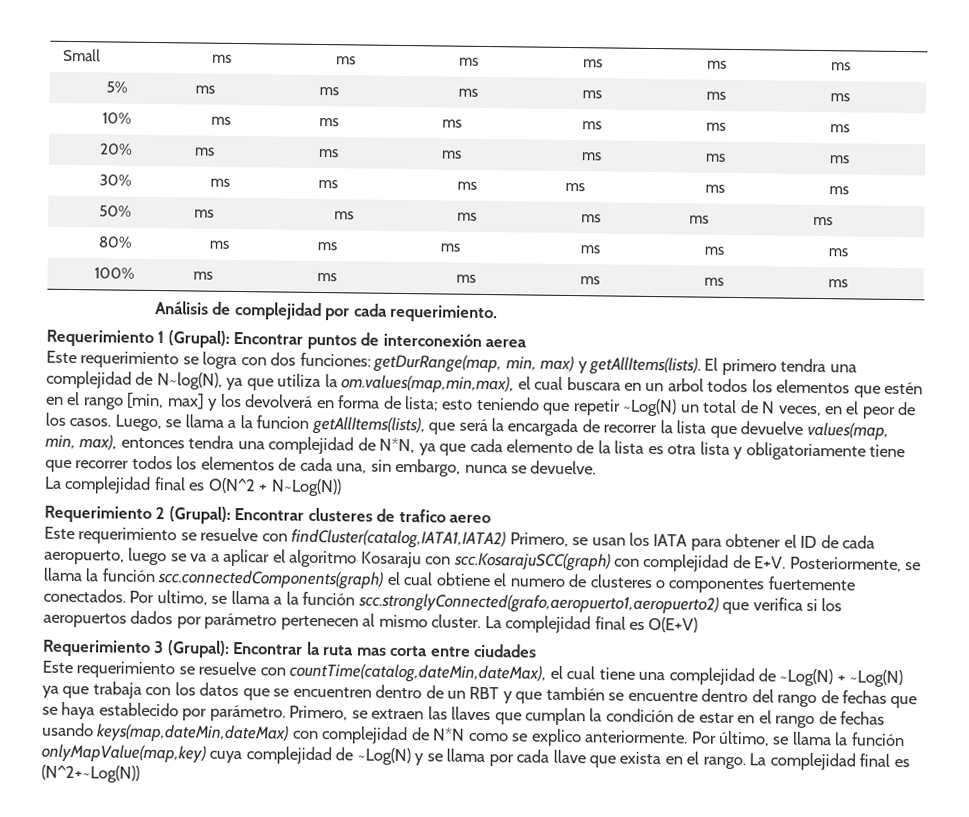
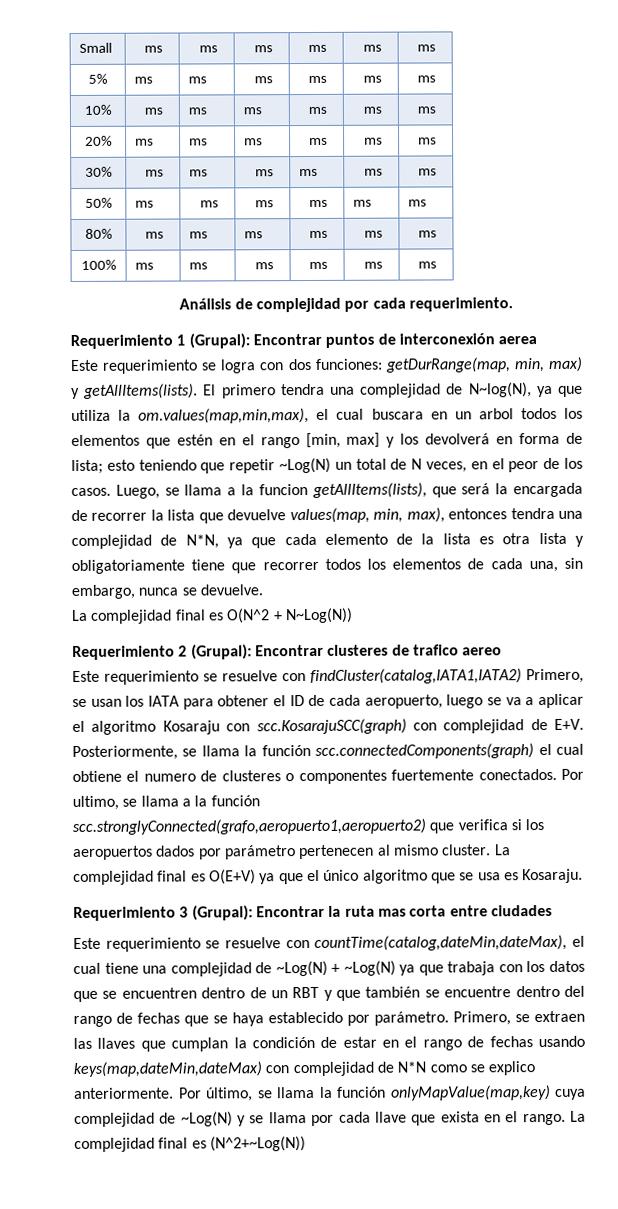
(699, 624) none -> [259,868,584,885] ya que el único algoritmo que se usa es Kosaraju.

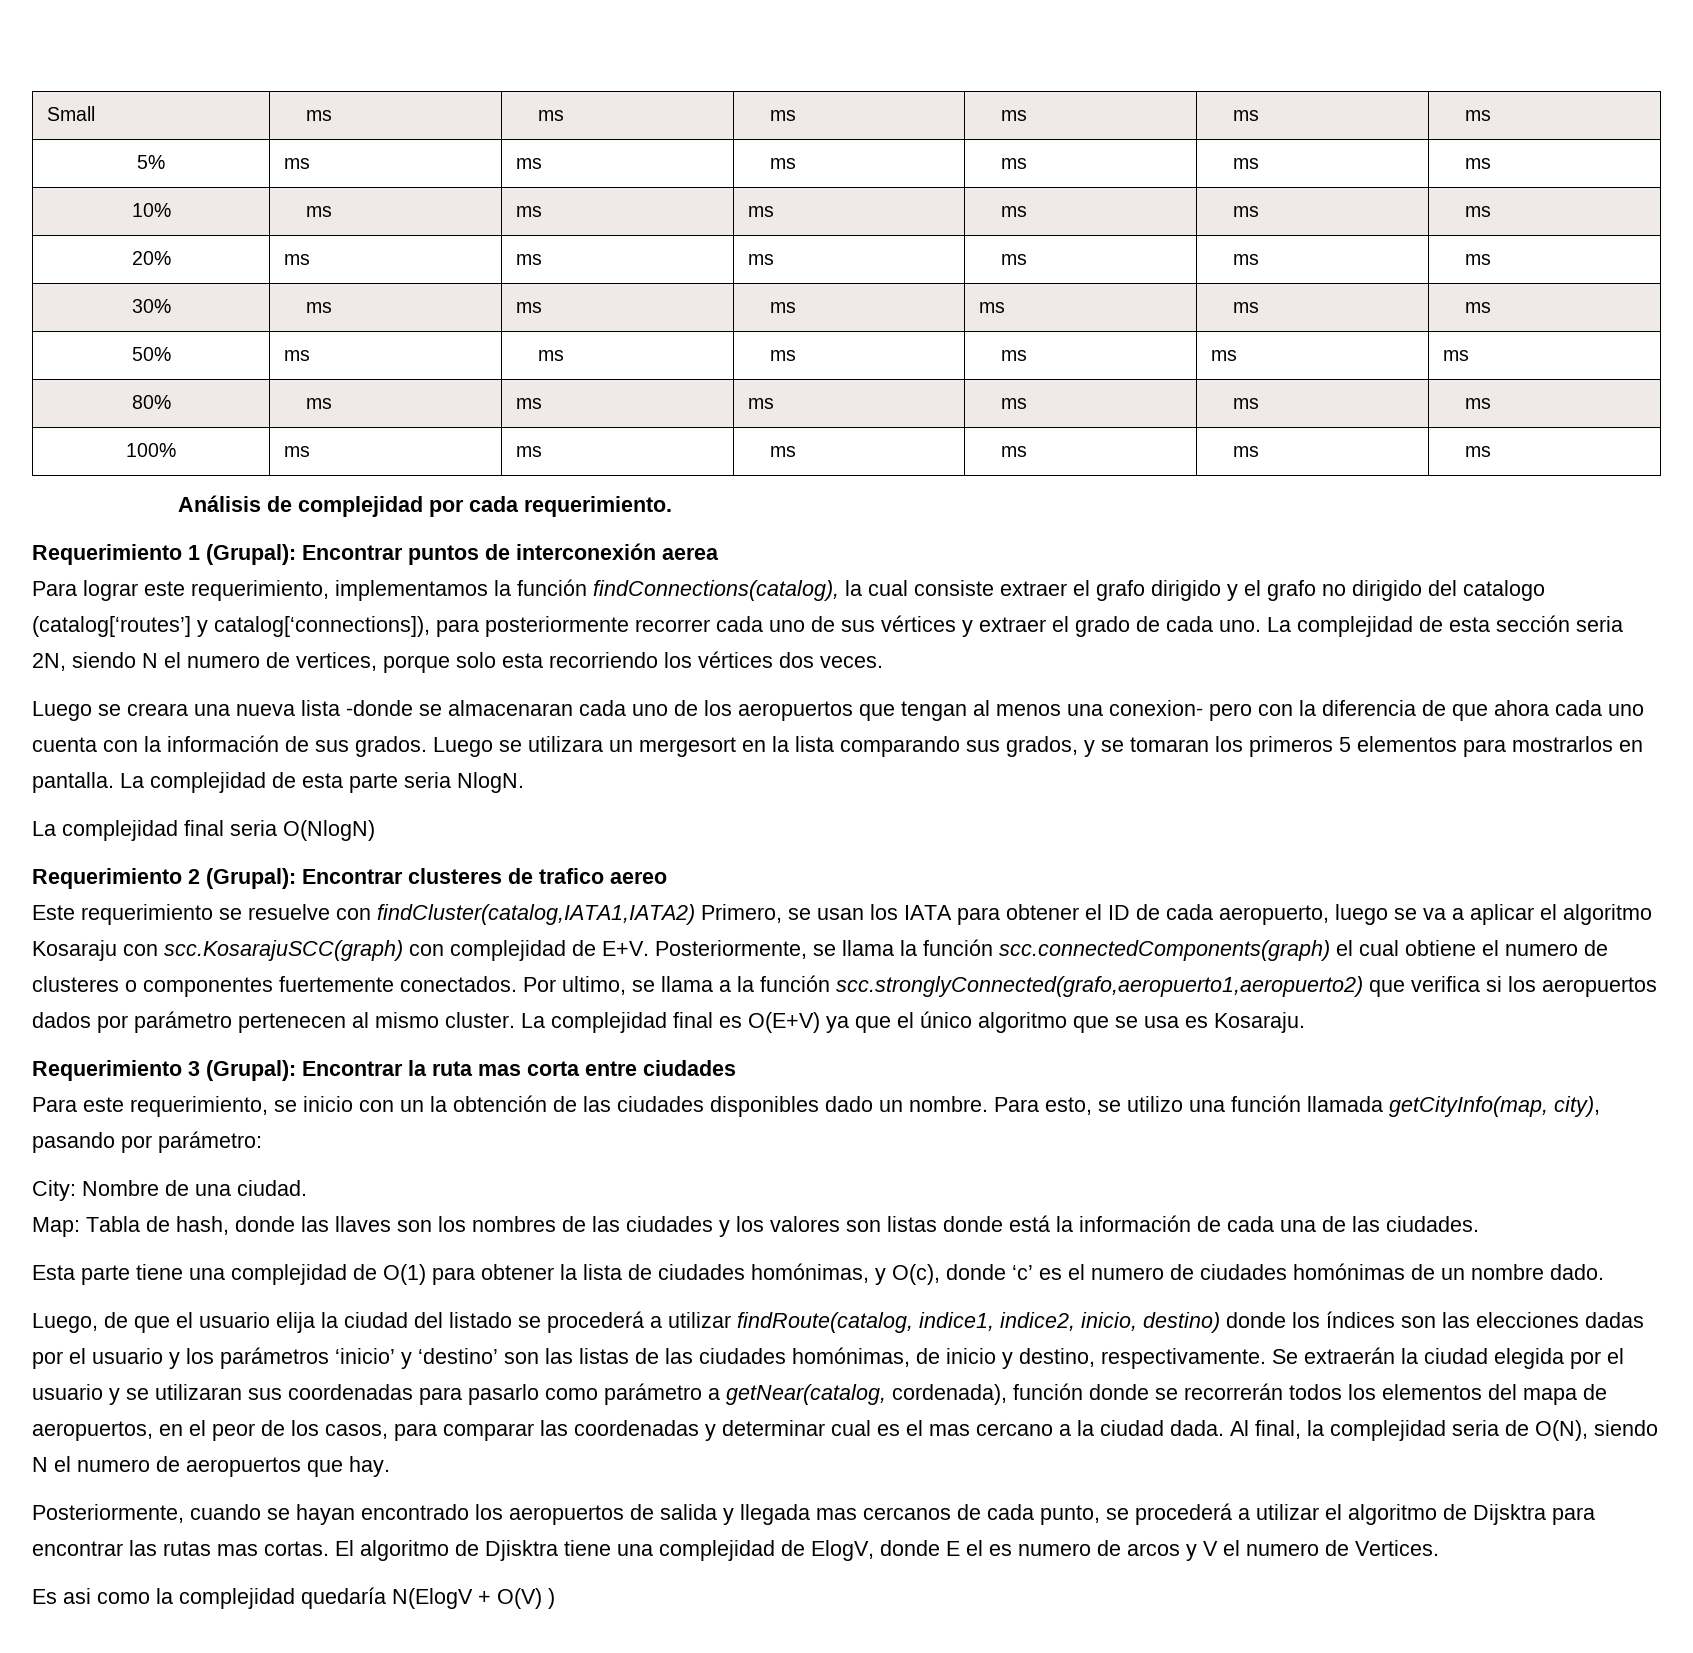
[70,356,583,374] [71,382,583,399] [71,407,584,424] [71,432,583,449] [71,457,584,474] [71,482,583,499] [71,507,583,524] [71,532,585,549] [71,557,583,574] [71,584,263,599] [72,607,353,624] Este requerimiento se logra con dos funciones: getDurRange(map, min, max) y getAllItems(lists). El primero tendra una complejidad de N~log(N), ya que utiliza la om.values(map,min,max), el cual buscara en un arbol todos los elementos que estén en el rango [min, max] y los devolverá en forma de lista; esto teniendo que repetir ~Log(N) un total de N veces, en el peor de los casos. Luego, se llama a la funcion getAllItems(lists), que será la encargada de recorrer la lista que devuelve values(map, min, max), entonces tendra una complejidad de N*N, ya que cada elemento de la lista es otra lista y obligatoriamente tiene que recorrer todos los elementos de cada una, sin embargo, nunca se devuelve. // La complejidad final es O(N^2 + N~Log(N)) -> [32,579,1545,601] [32,615,1623,637] [32,651,883,673] [32,700,1644,721] [32,735,1643,757] [32,772,524,793] [32,820,375,841] Para lograr este requerimiento, implementamos la función findConnections(catalog), la cual consiste extraer el grafo dirigido y el grafo no dirigido del catalogo (catalog[‘routes’] y catalog[‘connections]), para posteriormente recorrer cada uno de sus vértices y extraer el grado de cada uno. La complejidad de esta sección seria 2N, siendo N el numero de vertices, porque solo esta recorriendo los vértices dos veces. // Luego se creara una nueva lista -donde se almacenaran cada uno de los aeropuertos que tengan al menos una conexion- pero con la diferencia de que ahora cada uno cuenta con la información de sus grados. Luego se utilizara un mergesort en la lista comparando sus grados, y se tomaran los primeros 5 elementos para mostrarlos en pantalla. La complejidad de esta parte seria NlogN. // La complejidad final seria O(NlogN)
[73,934,585,952] [73,960,586,977] [73,985,585,1002] [73,1010,585,1027] [73,1035,585,1052] [73,1061,536,1077] [74,1084,586,1102] [74,1110,586,1127] [74,1136,306,1152] Este requerimiento se resuelve con countTime(catalog,dateMin,dateMax), el cual tiene una complejidad de ~Log(N) + ~Log(N) ya que trabaja con los datos que se encuentren dentro de un RBT y que también se encuentre dentro del rango de fechas que se haya establecido por parámetro. Primero, se extraen las llaves que cumplan la condición de estar en el rango de fechas usando keys(map,dateMin,dateMax) con complejidad de N*N como se explico anteriormente. Por último, se llama la función onlyMapValue(map,key) cuya complejidad de ~Log(N) y se llama por cada llave que exista en el rango. La complejidad final es (N^2+~Log(N)) -> [32,1095,1600,1117] [32,1131,262,1153] [32,1180,307,1201] [32,1215,1479,1237] [32,1263,1604,1285] [32,1311,1644,1333] [32,1347,1624,1369] [32,1383,1607,1405] [32,1420,1658,1441] [32,1456,390,1477] [32,1503,1595,1525] [32,1540,1439,1561] [32,1587,555,1609] Para este requerimiento, se inicio con un la obtención de las ciudades disponibles dado un nombre. Para esto, se utilizo una función llamada getCityInfo(map, city), pasando por parámetro: // City: Nombre de una ciudad. // Map: Tabla de hash, donde las llaves son los nombres de las ciudades y los valores son listas donde está la información de cada una de las ciudades. // Esta parte tiene una complejidad de O(1) para obtener la lista de ciudades homónimas, y O(c), donde ‘c’ es el numero de ciudades homónimas de un nombre dado. // Luego, de que el usuario elija la ciudad del listado se procederá a utilizar findRoute(catalog, indice1, indice2, inicio, destino) donde los índices son las elecciones dadas por el usuario y los parámetros ‘inicio’ y ‘destino’ son las listas de las ciudades homónimas, de inicio y destino, respectivamente. Se extraerán la ciudad elegida por el usuario y se utilizaran sus coordenadas para pasarlo como parámetro a getNear(catalog, cordenada), función donde se recorrerán todos los elementos del mapa de aeropuertos, en el peor de los casos, para comparar las coordenadas y determinar cual es el mas cercano a la ciudad dada. Al final, la complejidad seria de O(N), siendo N el numero de aeropuertos que hay. // Posteriormente, cuando se hayan encontrado los aeropuertos de salida y llegada mas cercanos de cada punto, se procederá a utilizar el algoritmo de Dijsktra para encontrar las rutas mas cortas. El algoritmo de Djisktra tiene una complejidad de ElogV, donde E el es numero de arcos y V el numero de Vertices. // Es asi como la complejidad quedaría N(ElogV + O(V) )

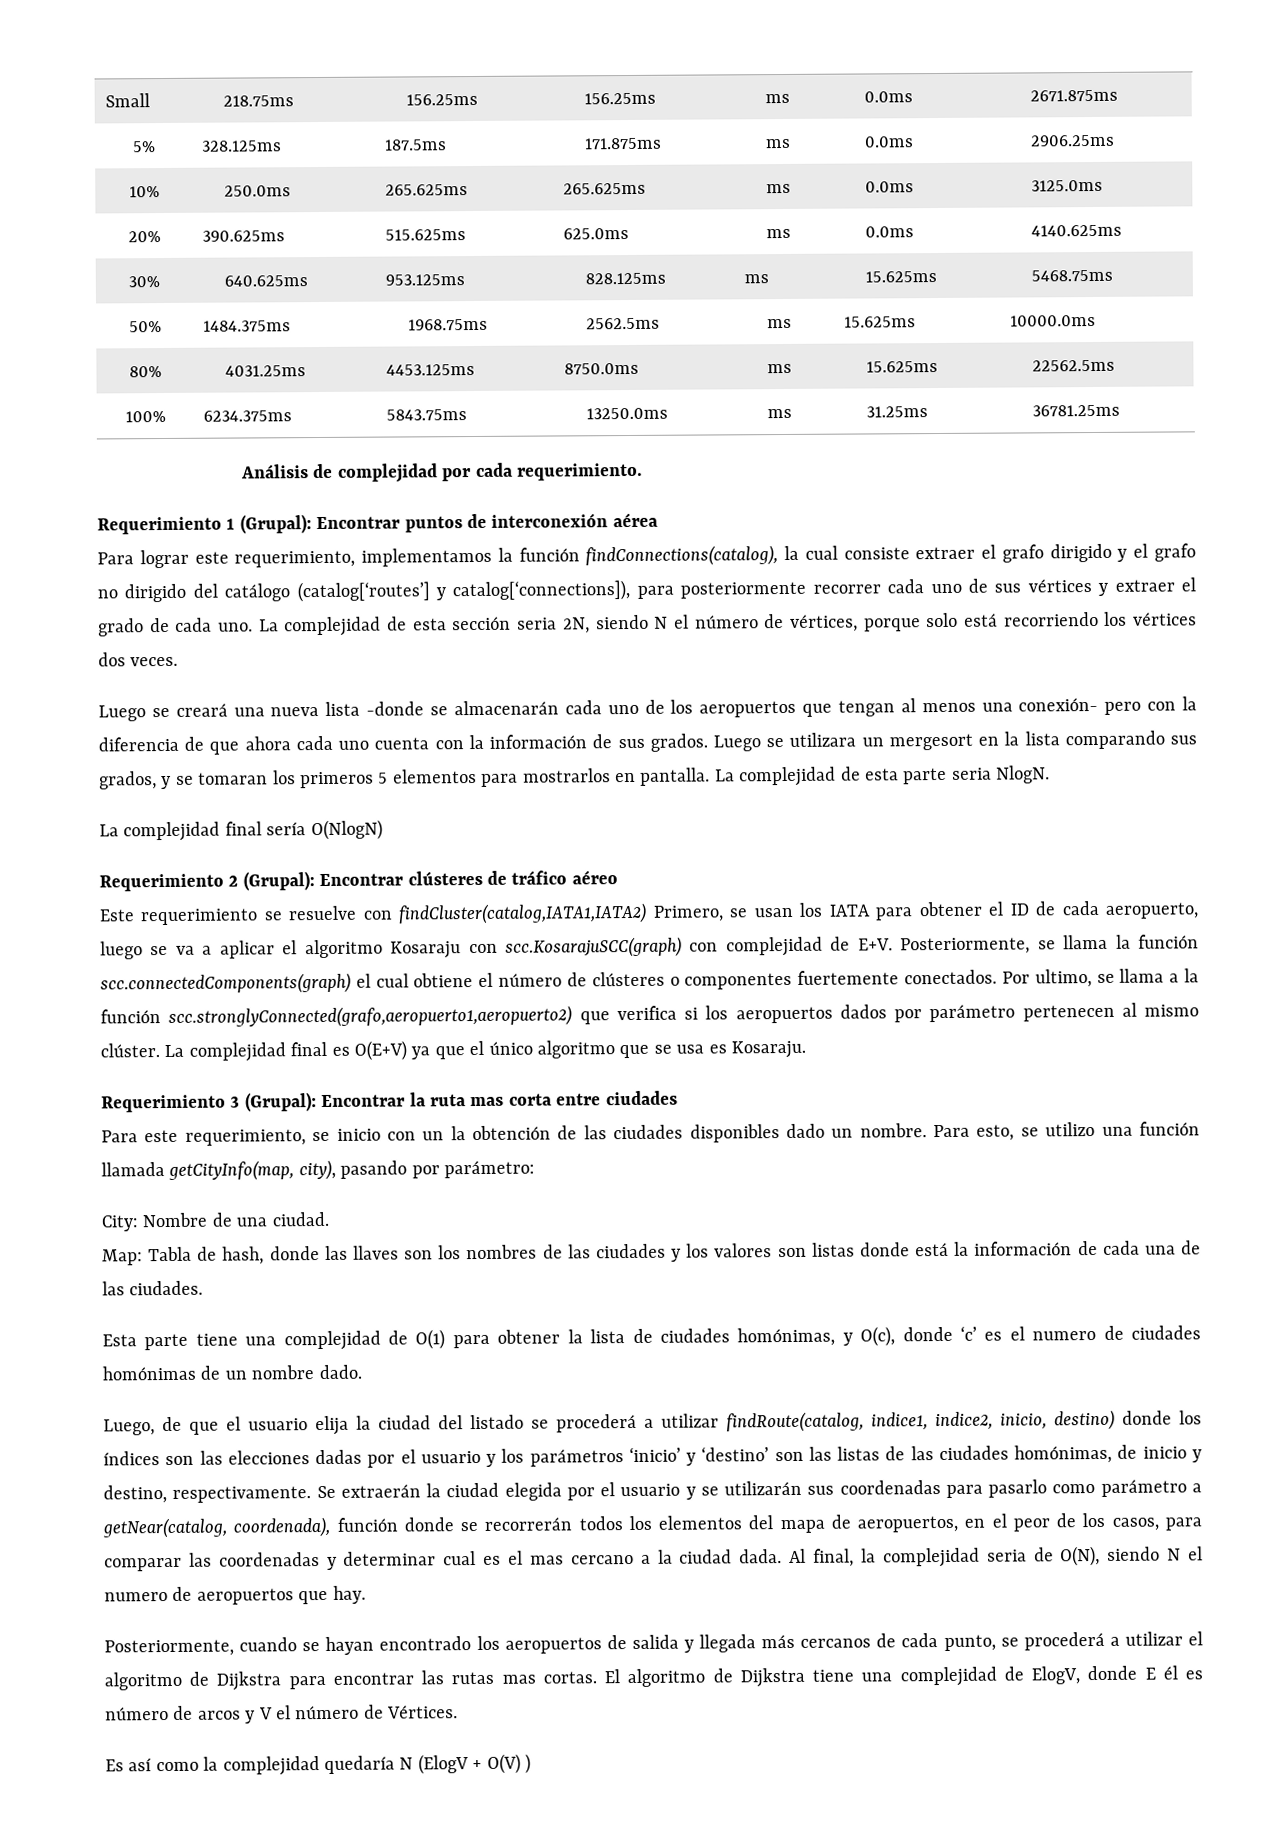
[305,110,332,121] [537,110,564,121] [769,110,796,121] [1000,110,1027,121] [1232,110,1259,121] [1464,110,1491,121] [137,155,165,169] [284,158,311,169] [516,158,543,169] [769,158,796,169] [1000,158,1027,169] [1232,158,1259,169] [1464,158,1491,169] [131,203,171,217] [305,206,332,217] [516,206,543,217] [748,206,775,217] [1000,206,1027,217] [1232,206,1259,217] [1464,206,1491,217] [131,251,171,265] [284,254,311,265] [516,254,543,265] [748,254,775,265] [1000,254,1027,265] [1232,254,1259,265] [1464,254,1491,265] [131,299,171,313] [305,302,332,313] [516,302,543,313] [769,302,796,313] [979,302,1006,313] [1232,302,1259,313] [1464,302,1491,313] [131,347,171,361] [284,350,311,361] [537,350,564,361] [769,350,796,361] [1000,350,1027,361] [1211,350,1238,361] [1443,350,1470,361] [131,395,171,409] [305,398,332,409] [516,398,543,409] [748,398,775,409] [1000,398,1027,409] [1232,398,1259,409] [1464,398,1491,409] [126,443,176,457] [284,446,311,457] [516,446,543,457] [769,446,796,457] [1000,446,1027,457] [1232,446,1259,457] [1464,446,1491,457] ms | ms | ms | ms | ms | ms // 5% | ms | ms | ms | ms | ms | ms // 10% | ms | ms | ms | ms | ms | ms // 20% | ms | ms | ms | ms | ms | ms // 30% | ms | ms | ms | ms | ms | ms // 50% | ms | ms | ms | ms | ms | ms // 80% | ms | ms | ms | ms | ms | ms // 100% | ms | ms | ms | ms | ms | ms -> [222,95,294,107] [405,93,478,106] [583,92,656,105] [764,93,790,104] [863,91,913,103] [1029,89,1118,102] [131,141,156,153] [201,140,283,152] [384,139,448,151] [583,137,662,150] [764,138,791,149] [863,136,914,148] [1029,134,1115,147] [128,186,160,198] [223,185,291,197] [385,184,469,196] [563,182,647,195] [765,183,791,194] [864,181,914,193] [1030,179,1103,192] [127,231,161,243] [202,230,286,242] [385,229,467,241] [563,227,630,240] [765,228,791,239] [864,226,914,238] [1030,224,1122,237] [128,276,160,288] [223,275,308,287] [385,274,466,286] [584,272,666,285] [744,274,770,284] [864,271,937,283] [1030,269,1113,282] [128,321,162,333] [203,320,292,332] [407,318,488,331] [585,317,660,330] [766,318,792,329] [844,316,917,328] [1010,314,1097,327] [128,366,162,378] [224,365,306,377] [386,363,476,376] [564,362,640,375] [766,363,792,374] [865,361,938,373] [1031,359,1115,372] [124,410,166,423] [203,410,293,422] [386,409,468,421] [585,407,668,420] [766,408,792,419] [865,406,928,418] [1031,404,1120,417] 218.75ms | 156.25ms | 156.25ms | ms | 0.0ms | 2671.875ms // 5% | 328.125ms | 187.5ms | 171.875ms | ms | 0.0ms | 2906.25ms // 10% | 250.0ms | 265.625ms | 265.625ms | ms | 0.0ms | 3125.0ms // 20% | 390.625ms | 515.625ms | 625.0ms | ms | 0.0ms | 4140.625ms // 30% | 640.625ms | 953.125ms | 828.125ms | ms | 15.625ms | 5468.75ms // 50% | 1484.375ms | 1968.75ms | 2562.5ms | ms | 15.625ms | 10000.0ms // 80% | 4031.25ms | 4453.125ms | 8750.0ms | ms | 15.625ms | 22562.5ms // 100% | 6234.375ms | 5843.75ms | 13250.0ms | ms | 31.25ms | 36781.25ms
[662,547,719,560] aerea -> [612,512,658,528] aérea
[1463,580,1545,601] catalogo -> [224,583,291,602] catálogo
[187,652,377,671] numero de vertices, -> [694,614,858,632] número de vértices,
[502,653,543,668] esta -> [963,613,998,627] está
[127,703,188,716] creara -> [175,703,228,717] creará
[448,700,573,716] almacenaran -> [453,700,559,716] almacenarán
[1109,700,1203,716] conexion- -> [1018,697,1099,712] conexión-
[230,820,277,836] seria -> [266,822,307,836] sería
[408,868,667,884] clusteres de trafico aereo -> [407,870,618,886] clústeres de tráfico aéreo
[1505,940,1608,956] [32,976,119,992] numero de clusteres -> [498,971,665,987] número de clústeres
[445,1012,515,1028] cluster. -> [100,1043,160,1058] clúster.
[155,1384,242,1400] utilizaran -> [724,1480,803,1496] utilizarán
[892,1384,1007,1405] cordenada), -> [233,1516,331,1538] coordenada),
[816,1508,857,1520] mas -> [761,1634,796,1649] más
[1473,1504,1546,1525] Dijsktra -> [216,1671,282,1691] Dijkstra
[485,1540,558,1561] Djisktra -> [739,1667,805,1688] Dijkstra
[966,1540,1091,1556] el es numero -> [1162,1665,1203,1680] [105,1707,169,1721] él es número
[1246,1540,1439,1556] numero de Vertices. -> [295,1704,459,1720] número de Vértices.
[63,1588,91,1604] asi -> [128,1758,152,1772] así
[392,1588,473,1609] N(ElogV -> [399,1754,469,1775] N (ElogV

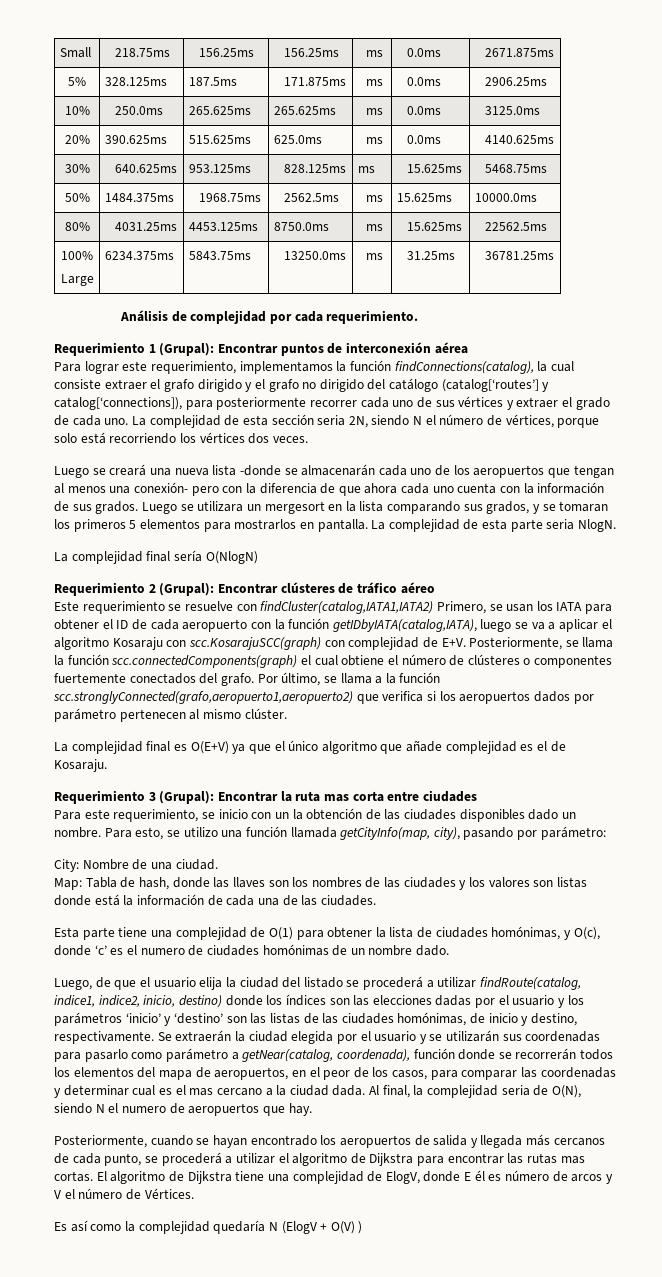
(166, 416) none -> [60,274,94,286] // Large
[1105,902,1200,919] aeropuerto, -> [182,618,477,632] aeropuerto con la función getIDbyIATA(catalog,IATA),
[904,969,1092,988] conectados. Por ultimo, -> [129,672,321,686] conectados del grafo. Por último,
(160, 1050) none -> (287, 713) //
[653,1044,727,1054] se usa es -> [406,740,566,754] añade complejidad es el de

